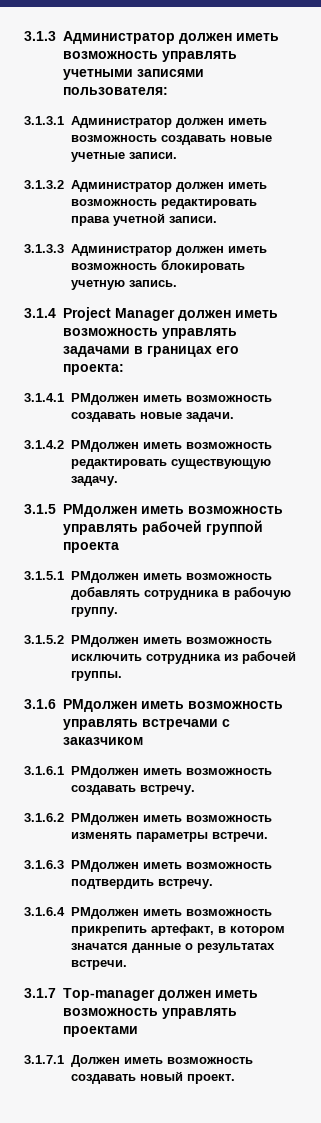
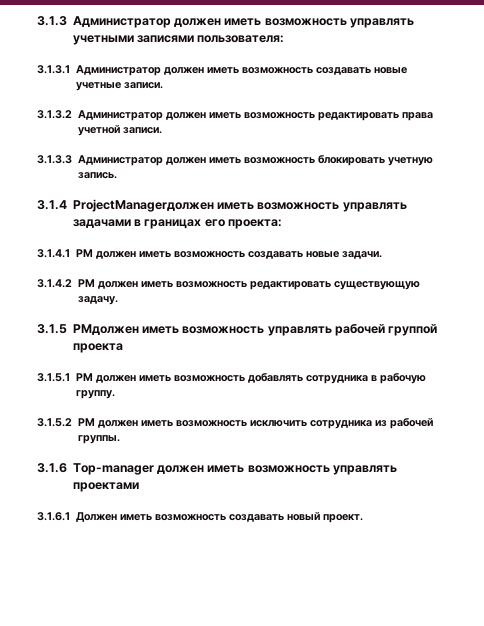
[62,307,231,321] Project Manager должен -> [72,199,214,212] ProjectManagerдолжен
[70,393,139,405] PMдолжен -> [75,249,136,259] PM должен
[70,440,139,452] PMдолжен -> [77,279,138,289] PM должен
[70,571,139,583] PMдолжен -> [75,373,136,383] PM должен
[70,635,139,647] PMдолжен -> [77,418,138,428] PM должен
[62,699,283,712] [62,719,230,730] [62,737,143,745] [24,766,272,778] [70,785,195,795] [24,813,272,825] [70,832,268,842] [24,860,272,872] [70,879,213,889] [24,907,272,919] [70,924,285,936] [70,943,275,953] [70,960,127,970] [24,988,56,998] PMдолжен иметь возможность управлять встречами с заказчиком // 3.1.6.1 PMдолжен иметь возможность создавать встречу. // 3.1.6.2 PMдолжен иметь возможность изменять параметры встречи. // 3.1.6.3 PMдолжен иметь возможность подтвердить встречу. // 3.1.6.4 PMдолжен иметь возможность прикрепить артефакт, в котором значатся данные о результатах встречи. // 3.1.7 -> (67, 468) none
[24,1055,64,1064] 3.1.7.1 -> [37,512,70,521] 3.1.6.1

